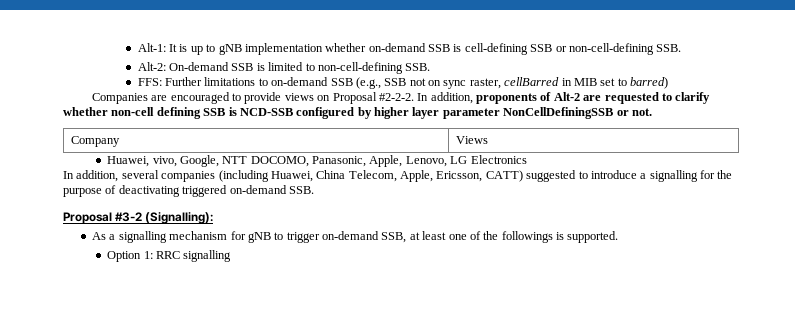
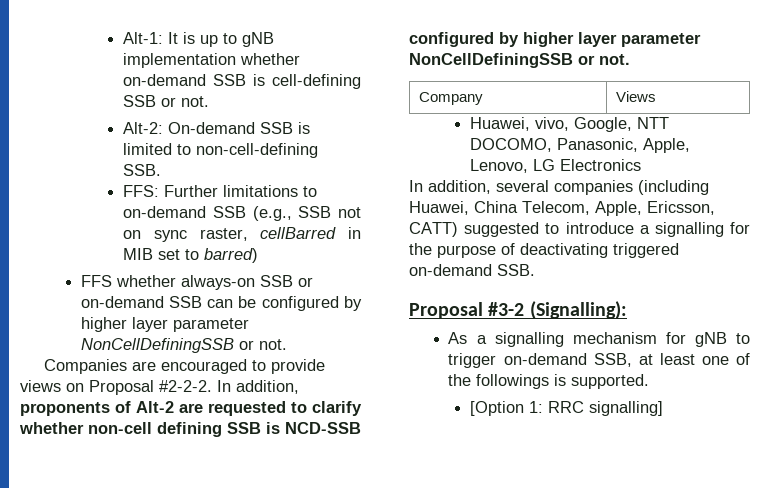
[568,43,682,55] non-cell-defining SSB. -> [181,96,210,107] not.
(669, 83) none -> [80,275,313,290] [80,296,363,311] [80,317,249,332] [80,338,287,353] // FFS whether always-on SSB or on-demand SSB can be configured by higher layer parameter NonCellDefiningSSB or not.
[107,251,142,262] Option -> [469,401,524,416] [Option
[183,250,232,262] signalling -> [588,401,663,416] signalling]

